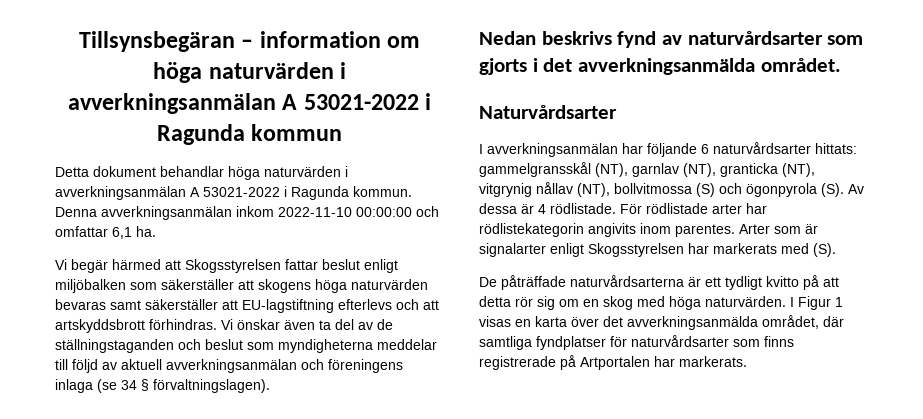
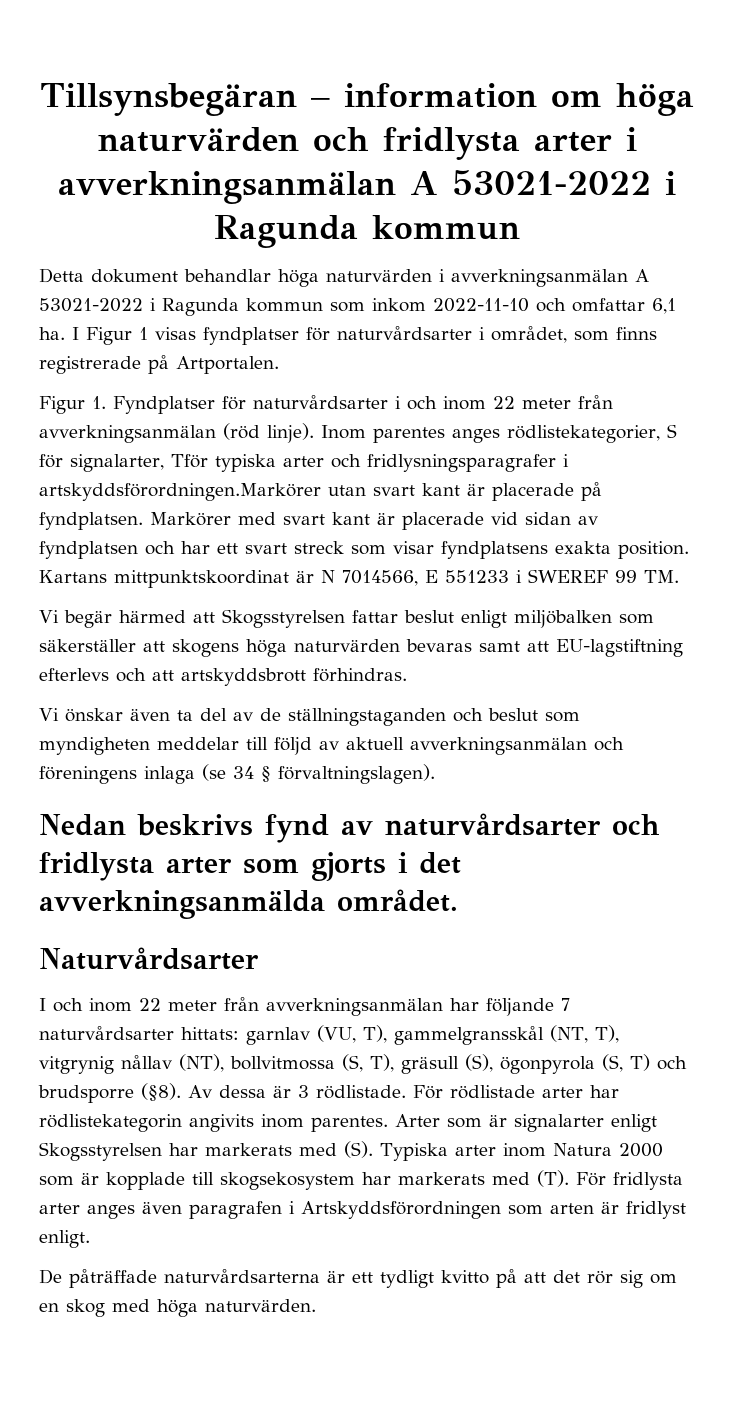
(334, 70) none -> [312,127,612,160] och fridlysta arter
[353,186,412,197] [55,206,232,220] kommun. Denna avverkningsanmälan -> [246,298,365,312] kommun som
[356,207,412,217] 00:00:00 -> (529, 305) none
(156, 231) none -> [72,326,657,345] [39,355,279,374] [39,395,613,414] [39,423,677,443] [39,454,569,472] [39,482,602,501] [39,512,598,530] [39,541,689,559] [39,569,679,588] I Figur 1 visas fyndplatser för naturvårdsarter i området, som finns registrerade på Artportalen. // Figur 1. Fyndplatser för naturvårdsarter i och inom 22 meter från avverkningsanmälan (röd linje). Inom parentes anges rödlistekategorier, S för signalarter, Tför typiska arter och fridlysningsparagrafer i artskyddsförordningen.Markörer utan svart kant är placerade på fyndplatsen. Markörer med svart kant är placerade vid sidan av fyndplatsen och har ett svart streck som visar fyndplatsens exakta position. Kartans mittpunktskoordinat är N 7014566, E 551233 i SWEREF 99 TM.
[145,299,218,310] säkerställer -> (520, 646) none
(217, 324) none -> (407, 675) //
[278,339,373,353] myndigheterna -> [39,737,150,755] myndigheten
(823, 38) none -> [612,814,659,835] [39,852,232,881] och fridlysta arter
(483, 149) none -> [53,997,259,1012] och inom 22 meter från
[701,144,709,154] 6 -> [561,998,570,1011] 7
[479,162,815,177] [479,182,844,197] gammelgransskål (NT), garnlav (NT), granticka (NT), vitgrynig nållav (NT), bollvitmossa (S) och ögonpyrola (S). -> [246,1025,619,1045] [39,1054,687,1074] [38,1083,181,1103] garnlav (VU, T), gammelgransskål (NT, T), vitgrynig nållav (NT), bollvitmossa (S, T), gräsull (S), ögonpyrola (S, T) och brudsporre (§8).
[538,204,546,214] 4 -> [297,1085,309,1098] 3
(836, 250) none -> [380,1143,663,1161] [39,1170,683,1190] [39,1201,686,1219] [39,1230,90,1248] Typiska arter inom Natura 2000 som är kopplade till skogsekosystem har markerats med (T). För fridlysta arter anges även paragrafen i Artskyddsförordningen som arten är fridlyst enligt.
[479,296,511,307] detta -> [553,1270,580,1283] det
[790,296,843,310] [479,315,844,330] [479,335,794,350] [479,355,747,370] I Figur 1 visas en karta över det avverkningsanmälda området, där samtliga fyndplatser för naturvårdsarter som finns registrerade på Artportalen har markerats. -> (316, 1305) none

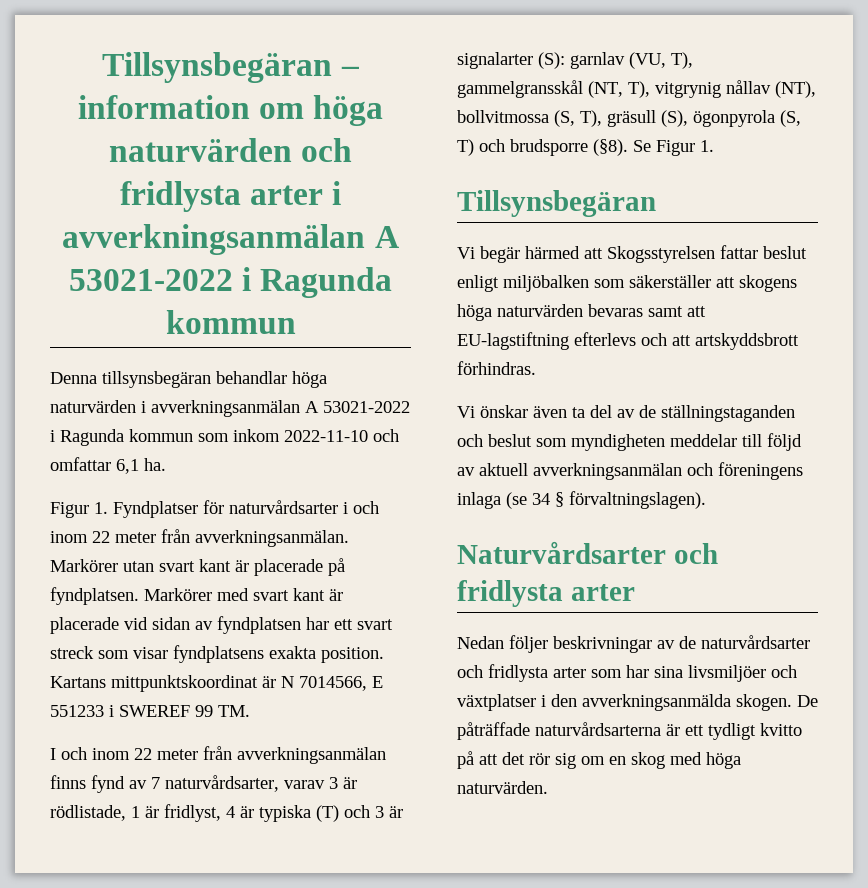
[39,268,178,283] Detta dokument -> [50,371,211,388] Denna tillsynsbegäran
[72,326,657,345] [39,355,279,374] I Figur 1 visas fyndplatser för naturvårdsarter i området, som finns registrerade på Artportalen. -> (166, 464) none
[39,423,677,443] [39,454,569,472] [39,483,321,501] avverkningsanmälan (röd linje). Inom parentes anges rödlistekategorier, S för signalarter, Tför typiska arter och fridlysningsparagrafer i artskyddsförordningen.Markörer -> [195,530,349,547] [50,559,118,572] avverkningsanmälan. Markörer
[145,541,175,555] och -> (301, 625) none
(679, 576) none -> [50,746,386,764] [50,775,357,793] [50,804,403,822] [457,52,693,69] [457,80,816,98] [457,110,801,127] [457,139,714,156] [457,190,656,217] // I och inom 22 meter från avverkningsanmälan finns fynd av 7 naturvårdsarter, varav 3 är rödlistade, 1 är fridlyst, 4 är typiska (T) och 3 är signalarter (S): garnlav (VU, T), gammelgransskål (NT, T), vitgrynig nållav (NT), bollvitmossa (S, T), gräsull (S), ögonpyrola (S, T) och brudsporre (§8). Se Figur 1. // Tillsynsbegäran
[39,814,373,843] Nedan beskrivs fynd av -> [457,541,718,564] [457,580,635,607] [457,635,696,653] Naturvårdsarter och fridlysta arter // Nedan följer beskrivningar av de
[311,852,461,881] [39,889,458,919] [39,947,259,970] [39,997,570,1016] [39,1025,619,1045] [39,1054,687,1074] [38,1083,619,1103] [39,1114,657,1132] [39,1141,663,1161] [39,1170,683,1190] [39,1201,686,1219] [39,1230,90,1248] gjorts i det avverkningsanmälda området. // Naturvårdsarter // I och inom 22 meter från avverkningsanmälan har följande 7 naturvårdsarter hittats: garnlav (VU, T), gammelgransskål (NT, T), vitgrynig nållav (NT), bollvitmossa (S, T), gräsull (S), ögonpyrola (S, T) och brudsporre (§8). Av dessa är 3 rödlistade. För rödlistade arter har rödlistekategorin angivits inom parentes. Arter som är signalarter enligt Skogsstyrelsen har markerats med (S). Typiska arter inom Natura 2000 som är kopplade till skogsekosystem har markerats med (T). För fridlysta arter anges även paragrafen i Artskyddsförordningen som arten är fridlyst enligt. // -> [626,665,797,682] [457,694,792,711] har sina livsmiljöer och växtplatser i den avverkningsanmälda skogen.

